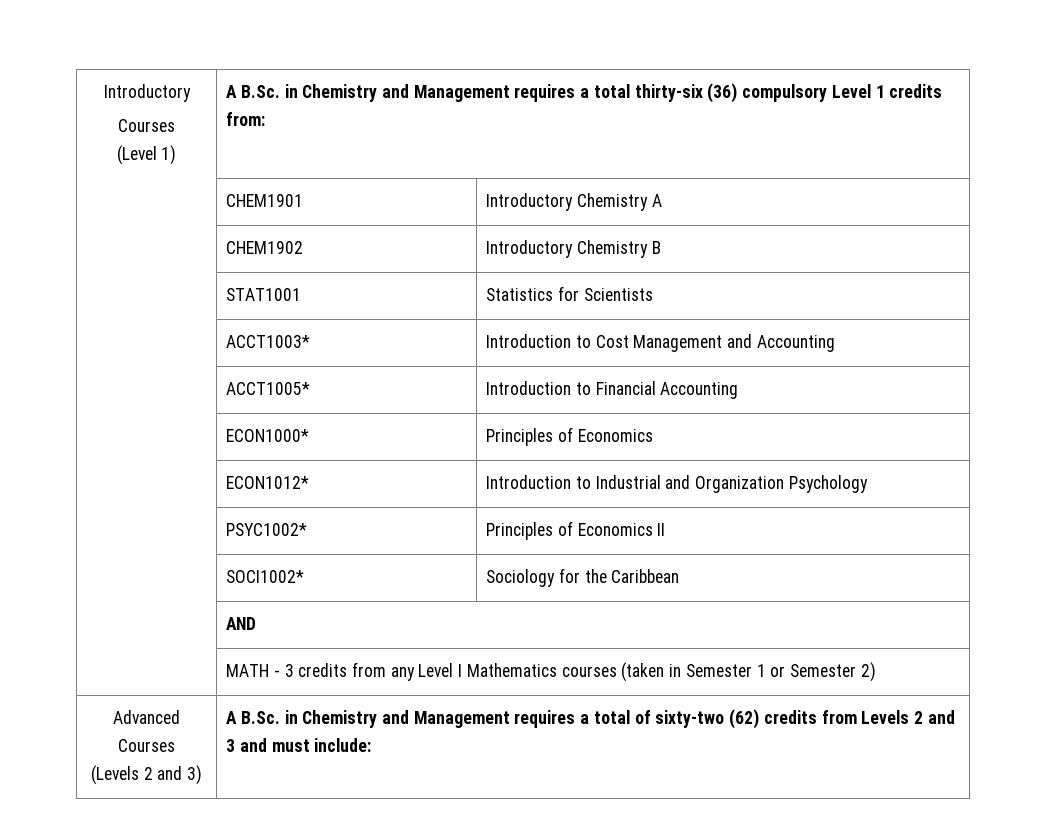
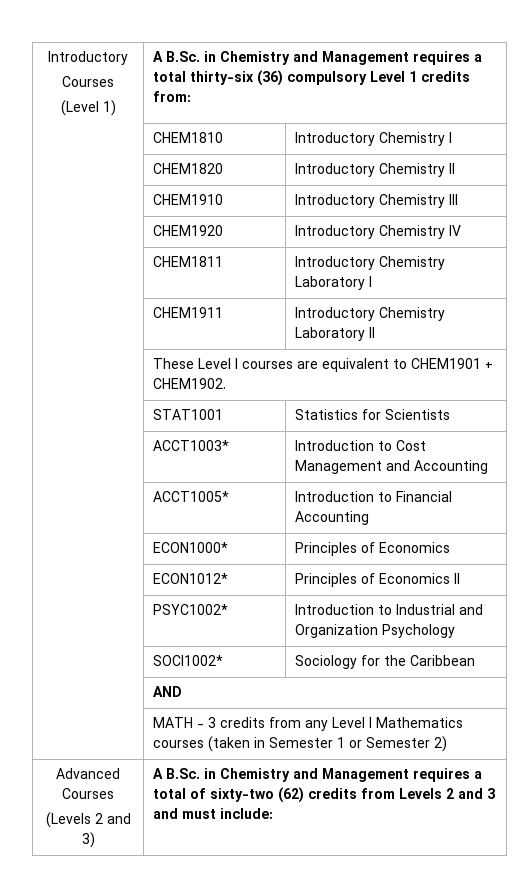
[226,194,304,207] [486,193,662,211] [226,241,304,254] [486,240,661,258] CHEM1901 | Introductory Chemistry A // | CHEM1902 | Introductory Chemistry B -> [153,132,224,143] [295,132,453,146] [153,163,224,174] [295,163,456,177] [153,194,224,205] [295,194,459,208] [153,225,224,236] [295,225,462,239] [153,256,224,267] [295,256,446,270] [295,276,373,290] [153,307,224,318] [295,307,446,321] [295,327,376,341] [153,358,494,372] [153,378,227,389] CHEM1810 | Introductory Chemistry I // | CHEM1820 | Introductory Chemistry II // | CHEM1910 | Introductory Chemistry III // | CHEM1920 | Introductory Chemistry IV // | CHEM1811 | Introductory Chemistry Laboratory I // | CHEM1911 | Introductory Chemistry Laboratory II // | These Level I courses are equivalent to CHEM1901 + CHEM1902.
(310, 482) none -> [295,573,461,587] [153,604,229,615] | Principles of Economics II // | PSYC1002*
[226,523,308,536] [486,521,666,540] // | PSYC1002* | Principles of Economics II -> (456, 631) none

